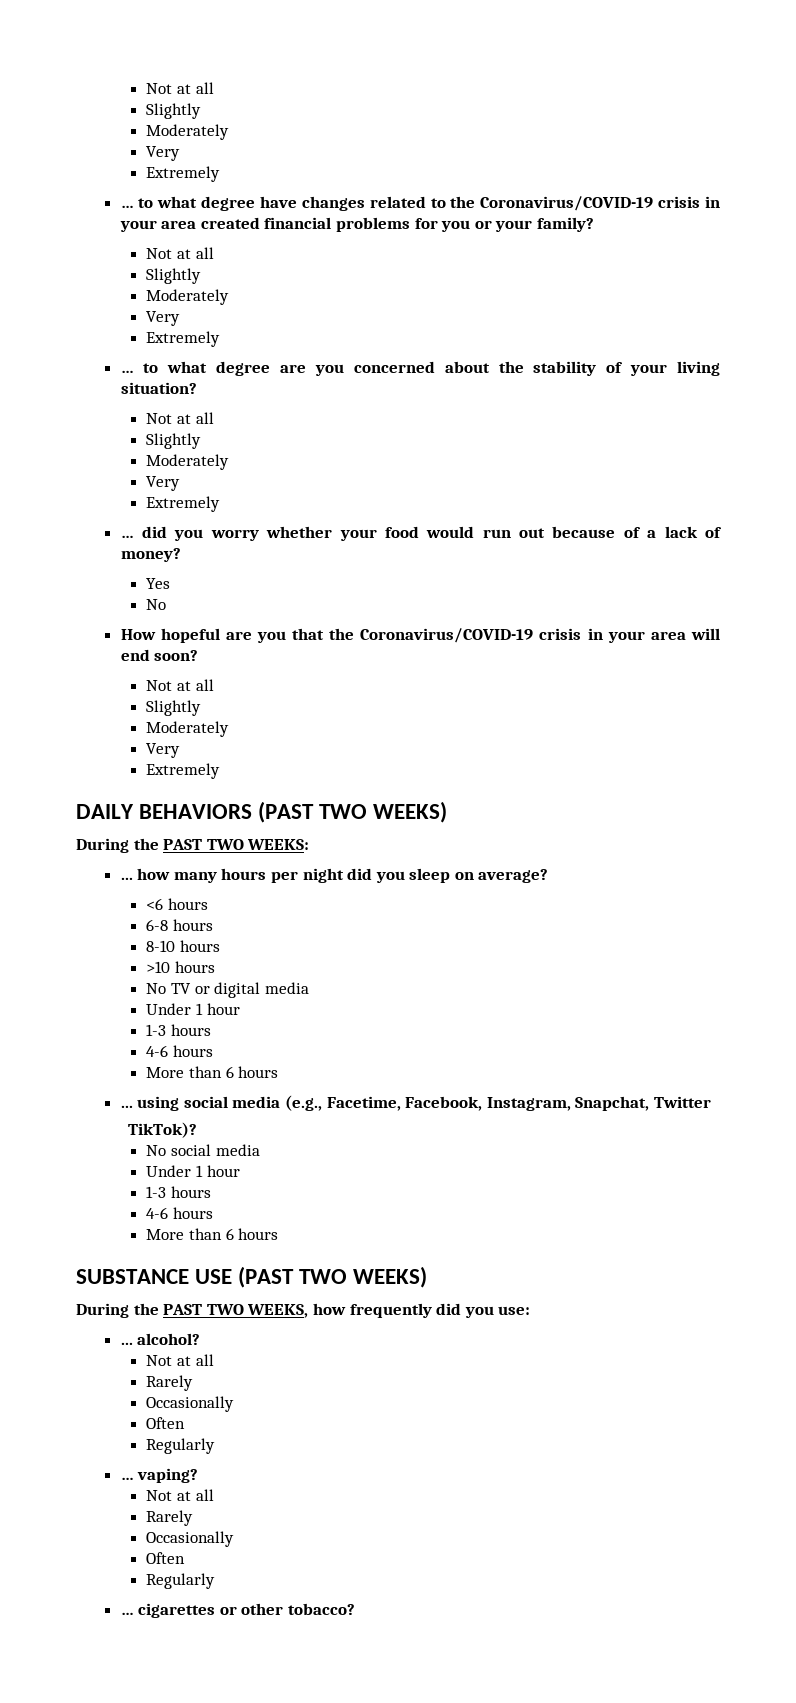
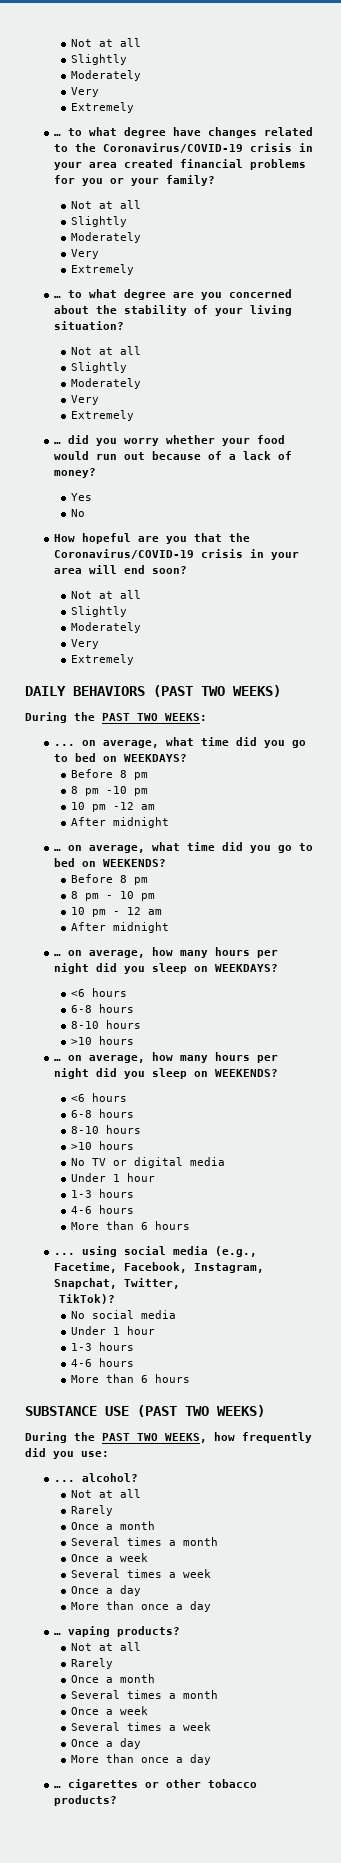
[137,868,549,883] how many hours per night did you sleep on average? -> [82,737,307,748] [54,753,188,762] [70,769,148,780] [70,786,148,796] [70,802,155,812] [70,817,169,828] [54,842,314,853] [54,858,167,867] [70,874,148,885] [70,891,155,901] [70,907,162,917] [70,922,169,933] [54,947,279,958] [54,963,279,974] [70,988,127,997] [70,1004,134,1013] [70,1020,141,1029] [70,1036,134,1045] [54,1052,279,1063] [54,1068,279,1079] on average, what time did you go to bed on WEEKDAYS? // Before 8 pm // 8 pm -10 pm // 10 pm -12 am // After midnight // … on average, what time did you go to bed on WEEKENDS? // Before 8 pm // 8 pm - 10 pm // 10 pm - 12 am // After midnight // … on average, how many hours per night did you sleep on WEEKDAYS? // <6 hours // 6-8 hours // 8-10 hours // >10 hours // … on average, how many hours per night did you sleep on WEEKENDS?
[653,1096,711,1108] Twitter -> [124,1278,181,1289] Twitter,
[146,1396,235,1412] [146,1417,186,1429] [146,1438,216,1454] [120,1468,199,1483] [146,1489,214,1501] [146,1510,194,1526] [146,1531,235,1547] [146,1552,186,1564] [146,1573,216,1589] Occasionally // Often // Regularly // … vaping? // Not at all // Rarely // Occasionally // Often // Regularly -> [70,1521,155,1530] [70,1537,218,1546] [70,1553,148,1562] [70,1569,211,1578] [70,1585,141,1596] [70,1601,211,1612] [54,1626,181,1637] [70,1642,141,1651] [70,1658,113,1669] [70,1674,155,1683] [70,1690,218,1699] [70,1706,148,1715] [70,1722,211,1731] [70,1738,141,1749] [70,1754,211,1765] Once a month // Several times a month // Once a week // Several times a week // Once a day // More than once a day // … vaping products? // Not at all // Rarely // Once a month // Several times a month // Once a week // Several times a week // Once a day // More than once a day
[287,1603,355,1615] tobacco? -> [208,1779,258,1788] [54,1795,118,1806] tobacco products?

